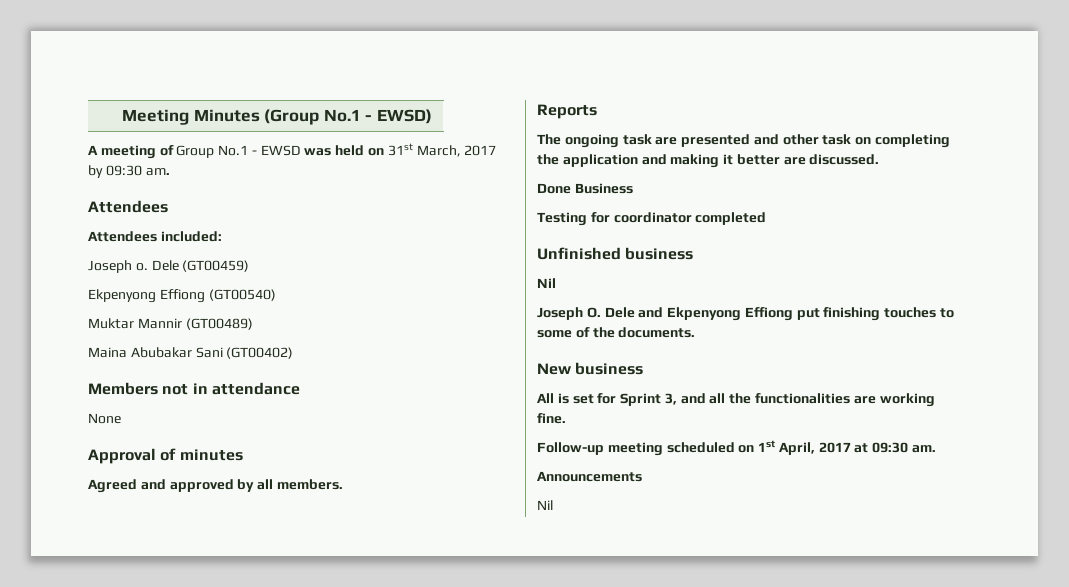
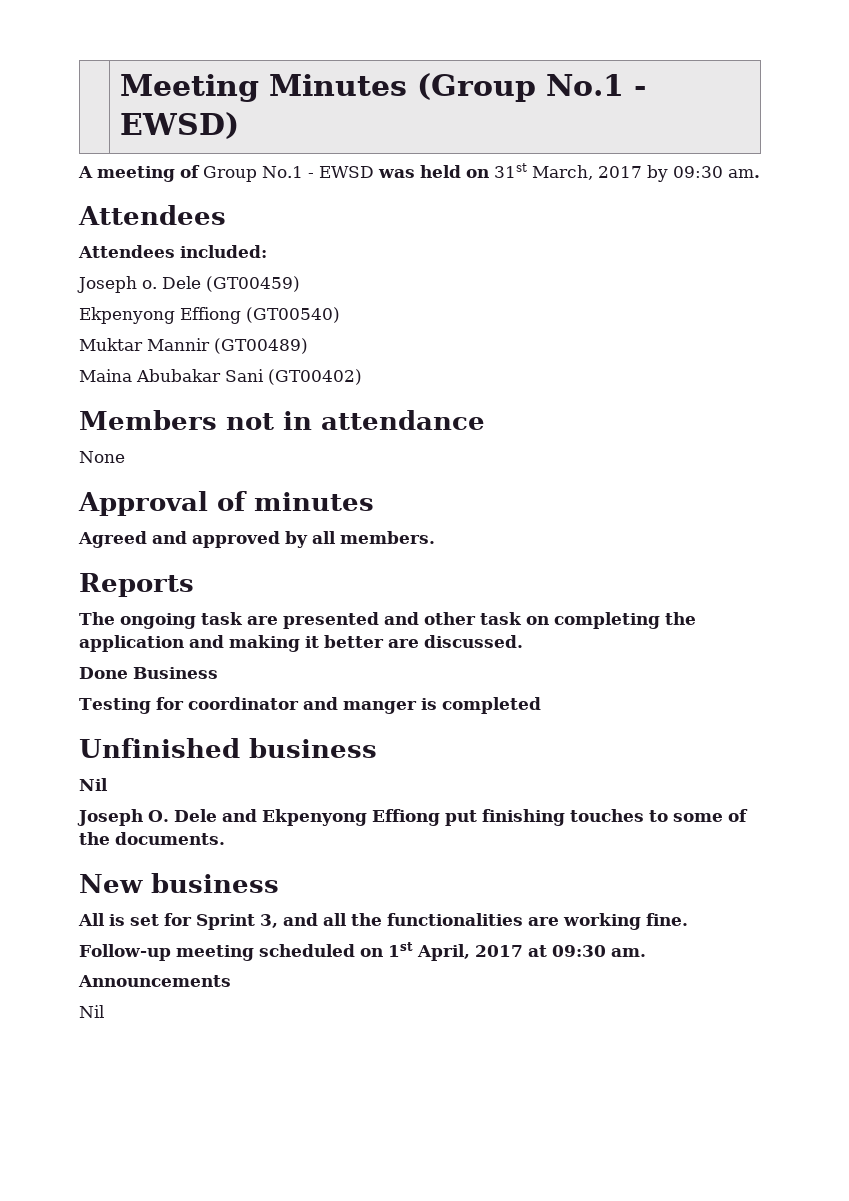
(692, 217) none -> [302,697,437,714] and manger is

